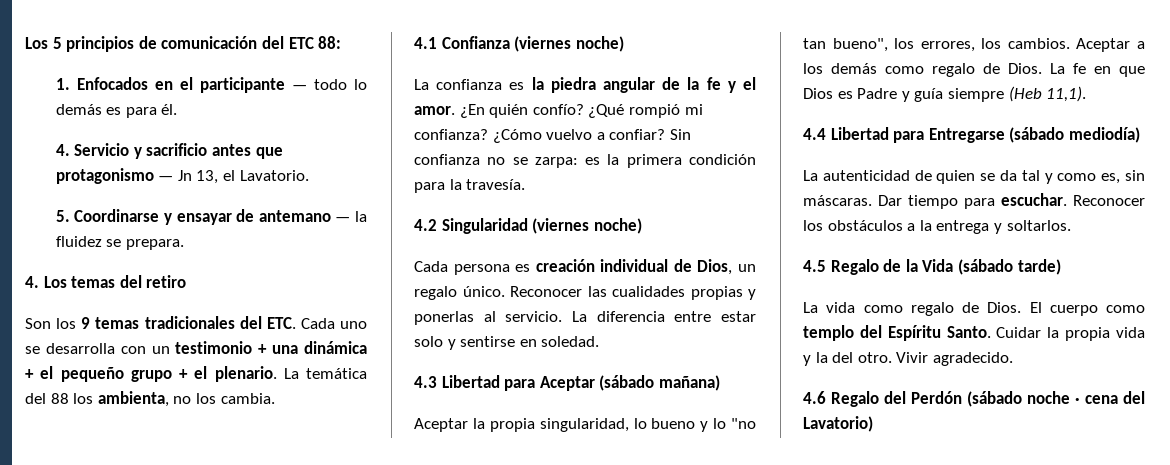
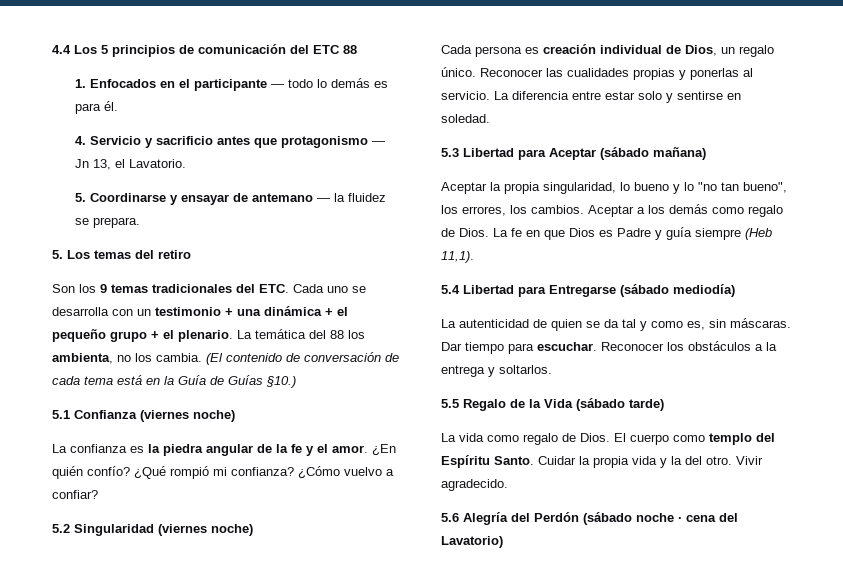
(25, 43) none -> [52,45,71,54] 4.4
[318,36,342,49] 88: -> [343,45,357,54] 88
[25,276,39,288] 4. -> [52,250,63,259] 5.
[414,37,437,49] // 4.1 -> [206,352,399,365] [52,375,296,388] [52,410,70,419] (El contenido de conversación de cada tema está en la Guía de Guías §10.) // 5.1
[669,129,691,140] [414,154,756,168] [414,179,526,193] [414,219,437,231] Sin confianza no se zarpa: es la primera condición para la travesía. // 4.2 -> [52,524,70,533] // 5.2
[414,376,437,388] 4.3 -> [441,148,459,157] 5.3
[803,128,826,140] 4.4 -> [441,285,460,294] 5.4
[803,260,826,272] 4.5 -> [441,399,459,408] 5.5
[803,391,879,407] 4.6 Regalo -> [441,512,508,525] 5.6 Alegría

